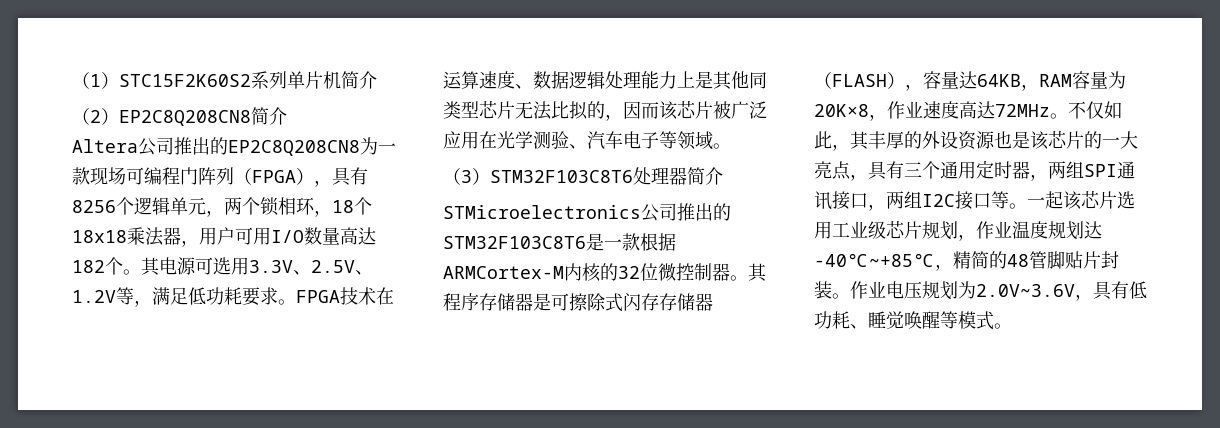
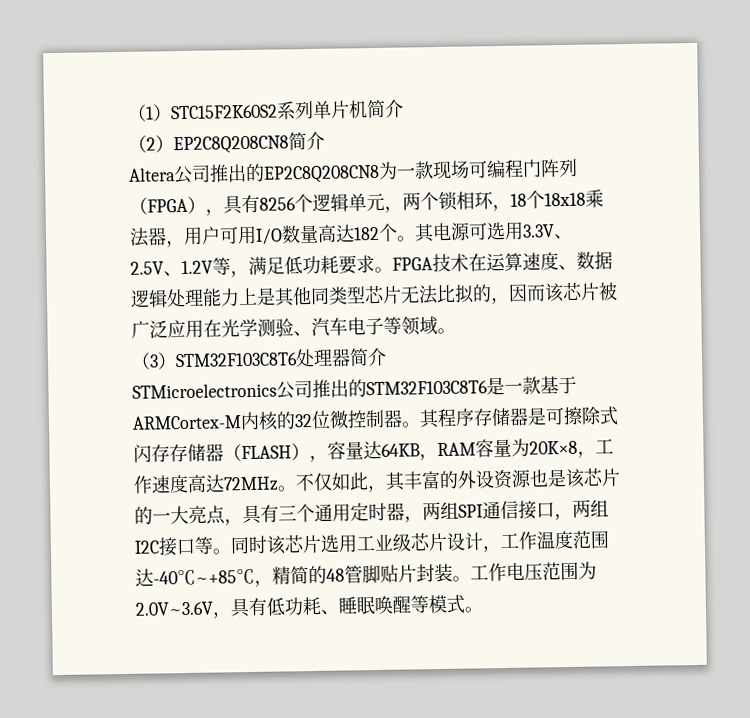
[640,233,676,251] 根据 -> [540,375,577,395] 基于
[887,101,923,119] 作业 -> [595,438,614,454] [133,475,153,494] 工作
[886,131,904,149] 厚 -> [421,470,441,490] 富
[814,191,832,210] 讯 -> [500,500,519,520] 信
[1027,191,1063,209] 一起 -> [230,535,268,555] 同时
[922,221,1084,241] 规划，作业温度规划 -> [446,530,610,553] 设计，工作温度范围
[850,281,958,300] 作业电压规划 -> [470,561,579,582] 工作电压范围
[886,311,904,329] 觉 -> [356,596,376,615] 眠

